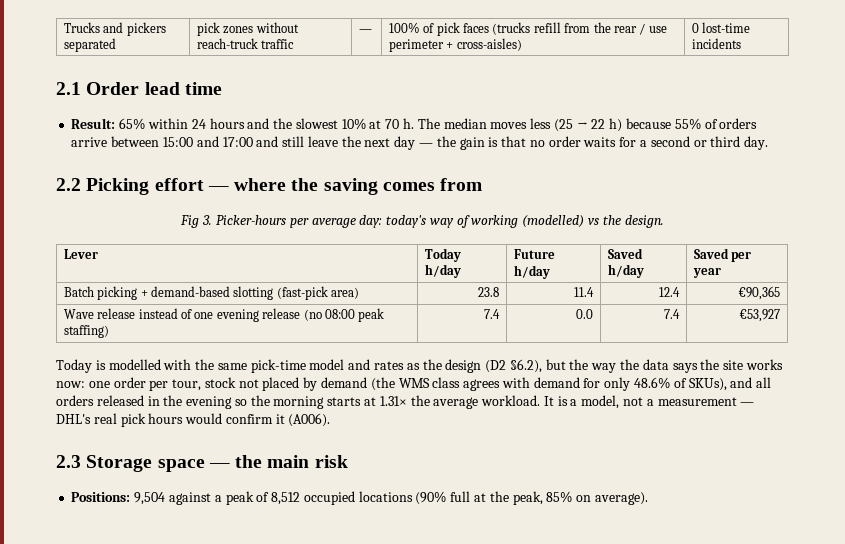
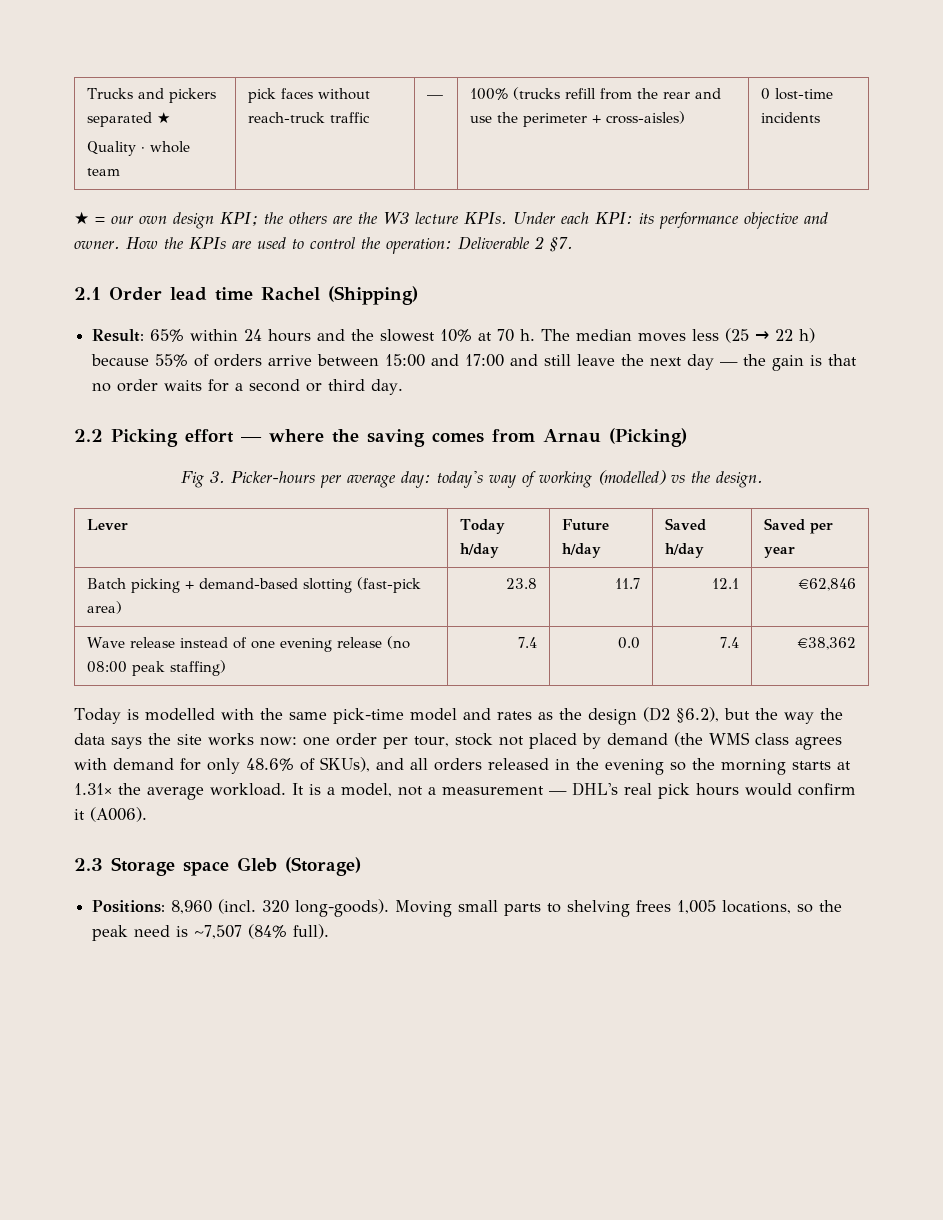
[196,22,254,36] | pick zones -> [157,112,171,124] [87,141,191,156] [87,168,121,176] [248,88,314,103] ★ // Quality · whole team | pick faces
[423,22,490,36] of pick faces -> (509, 94) none
[639,23,667,35] / use -> [695,88,722,99] [470,112,519,123] and use the
(741, 43) none -> [74,211,828,229] [74,236,573,254] // ★ = our own design KPI; the others are the W3 lecture KPIs. Under each KPI: its performance objective and owner. How the KPIs are used to control the operation: Deliverable 2 §7.
(222, 88) none -> [261,286,418,305] Rachel (Shipping)
(483, 184) none -> [543,428,687,447] Arnau (Picking)
[574,287,595,297] [659,287,681,297] [738,286,781,300] 11.4 | 12.4 | €90,365 -> [614,578,640,589] [711,578,739,589] [797,578,856,591] 11.7 | 12.1 | €62,846
[739,309,781,322] €53,927 -> [796,637,856,650] €38,362
[208,455,348,468] [71,491,648,505] — the main risk // Positions: 9,504 against a peak of 8,512 occupied locations (90% full at the peak, 85% on average). -> [237,857,361,876] [92,899,843,917] [92,924,330,941] Gleb (Storage) // Positions: 8,960 (incl. 320 long-goods). Moving small parts to shelving frees 1,005 locations, so the peak need is ~7,507 (84% full).

